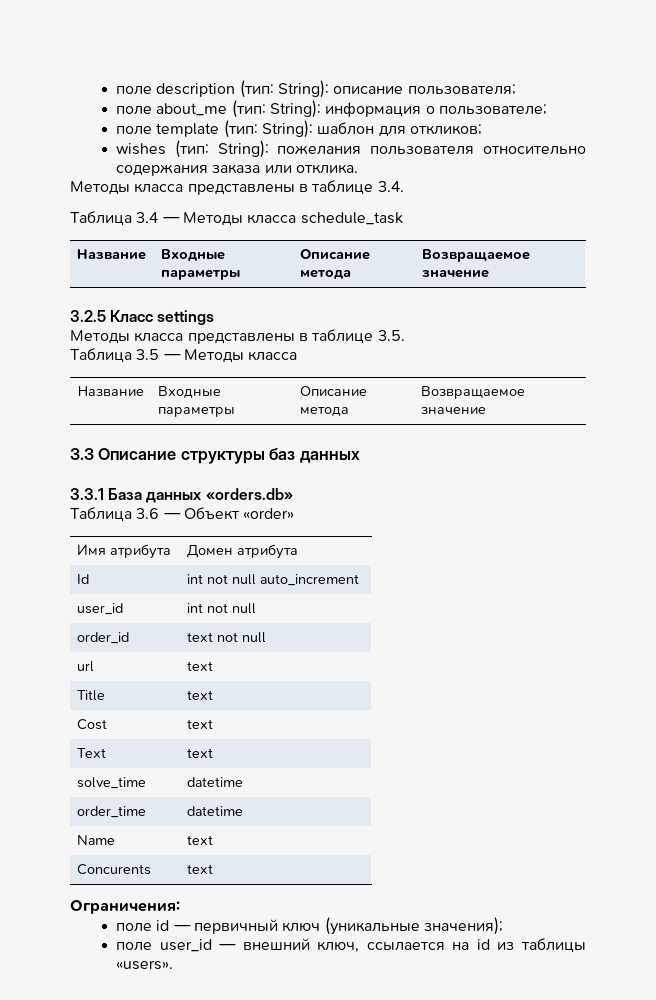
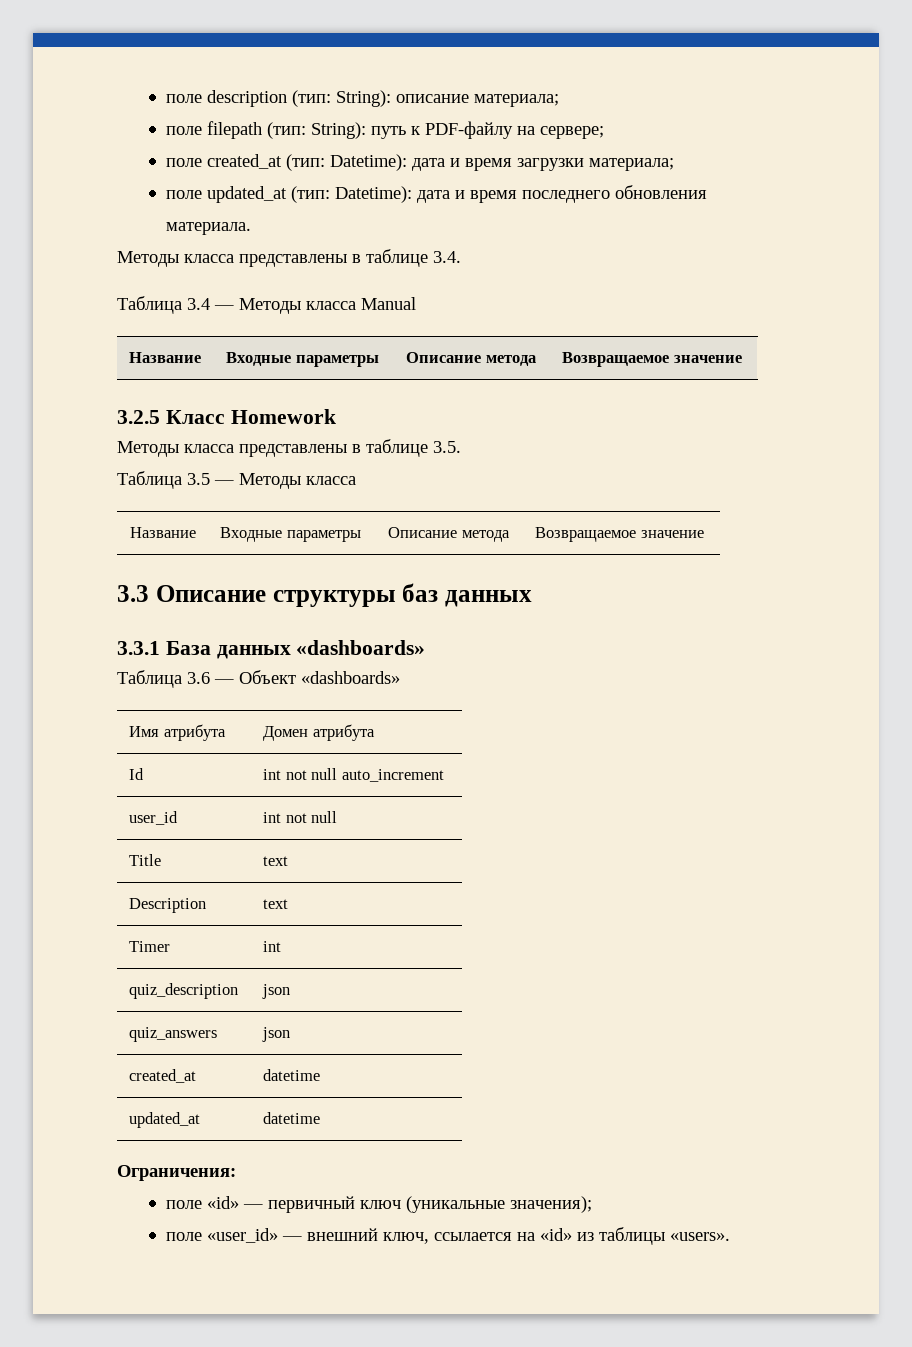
[407,84,516,95] [116,100,548,118] [116,120,483,138] [116,140,586,158] [116,164,359,176] пользователя; // поле about_me (тип: String): информация о пользователе; // поле template (тип: String): шаблон для откликов; // wishes (тип: String): пожелания пользователя относительно содержания заказа или отклика. -> [474,94,560,107] [166,121,605,139] [166,154,675,171] [166,185,708,203] [166,222,252,235] материала; // поле filepath (тип: String): путь к PDF-файлу на сервере; // поле created_at (тип: Datetime): дата и время загрузки материала; // поле updated_at (тип: Datetime): дата и время последнего обновления материала.
[300,212,403,225] schedule_task -> [361,297,416,310] Manual
[157,310,215,325] settings -> [230,409,336,424] Homework
[205,488,293,500] «orders.db» -> [296,640,426,655] «dashboards»
[243,508,295,519] «order» -> [301,671,400,684] «dashboards»
[77,632,130,644] [187,632,267,643] [77,661,95,672] [187,661,214,671] // order_id | text not null // url | text -> (338, 817) none
[77,719,108,730] [187,719,214,729] [77,748,107,758] [187,748,214,758] [77,777,147,789] [187,777,244,787] [77,806,147,818] [187,806,244,816] [77,835,116,845] [187,835,214,845] [77,864,152,875] [187,864,214,874] Cost | text // Text | text // solve_time | datetime // order_time | datetime // Name | text // Concurents | text -> [129,898,207,913] [263,899,289,909] [129,941,171,952] [263,941,282,952] [129,983,239,999] [262,984,291,999] [129,1027,218,1042] [262,1027,291,1042] [129,1069,197,1083] [263,1069,321,1081] [129,1112,201,1128] [263,1112,321,1124] Description | text // Timer | int // quiz_description | json // quiz_answers | json // created_at | datetime // updated_at | datetime
[156,920,170,931] id -> [207,1196,240,1209] «id»
[159,939,212,952] user_id -> [207,1228,279,1243] «user_id»
[476,939,490,950] id -> [540,1228,573,1241] «id»

